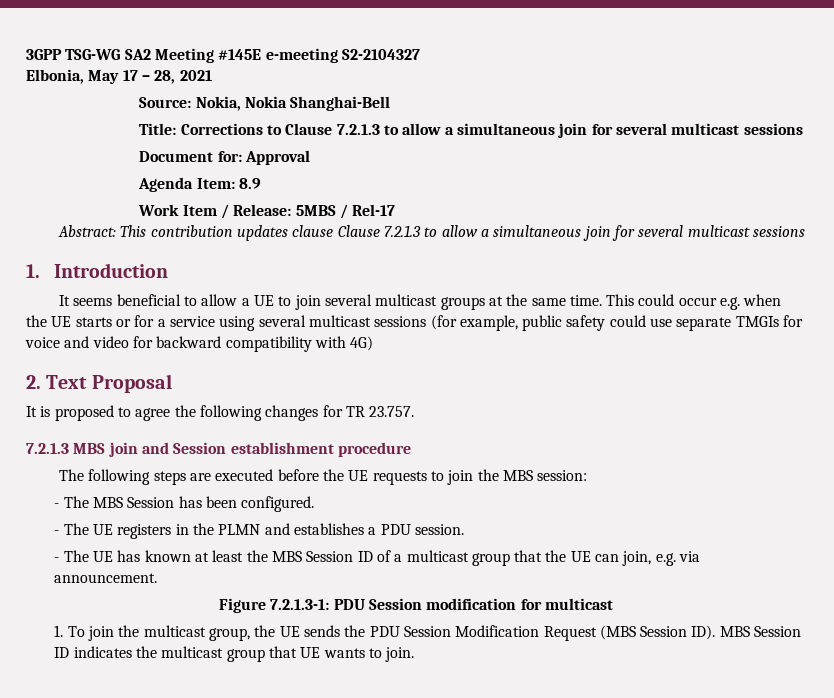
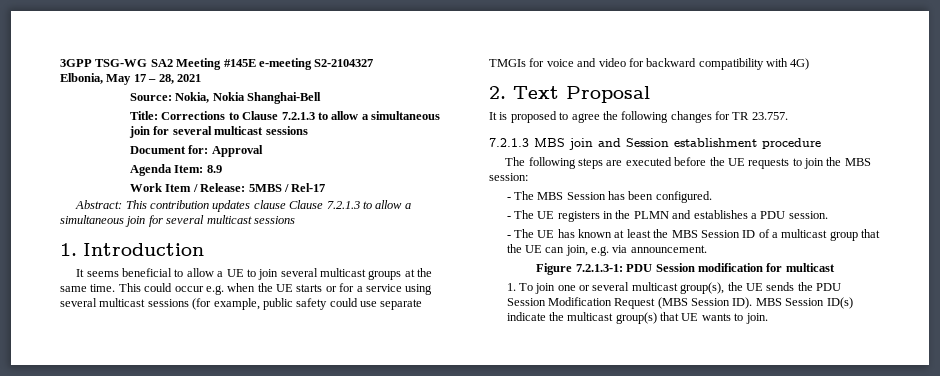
[118,625,250,641] the multicast group, -> [557,282,725,294] one or several multicast group(s),
[54,646,265,662] ID indicates the multicast group -> [826,297,853,309] [506,312,657,324] ID(s) indicate the multicast group(s)

